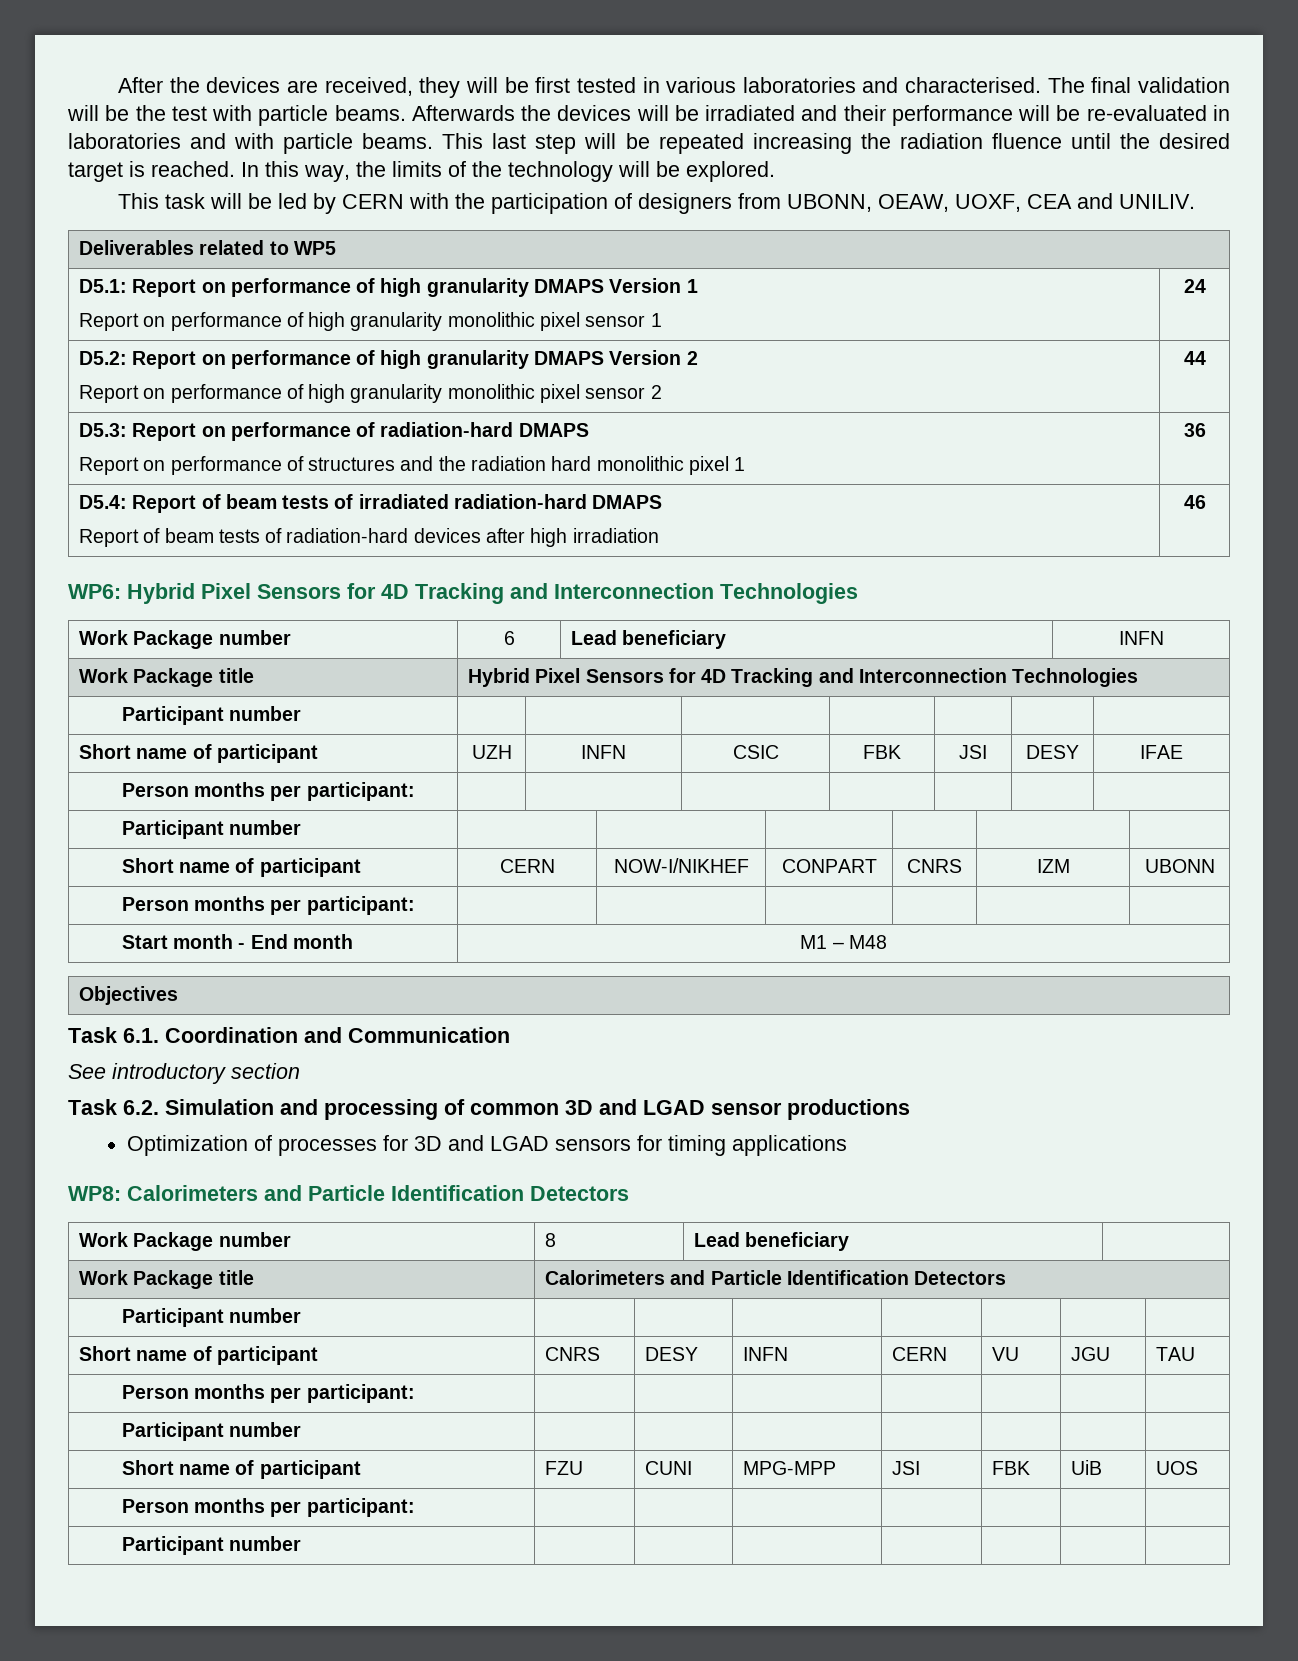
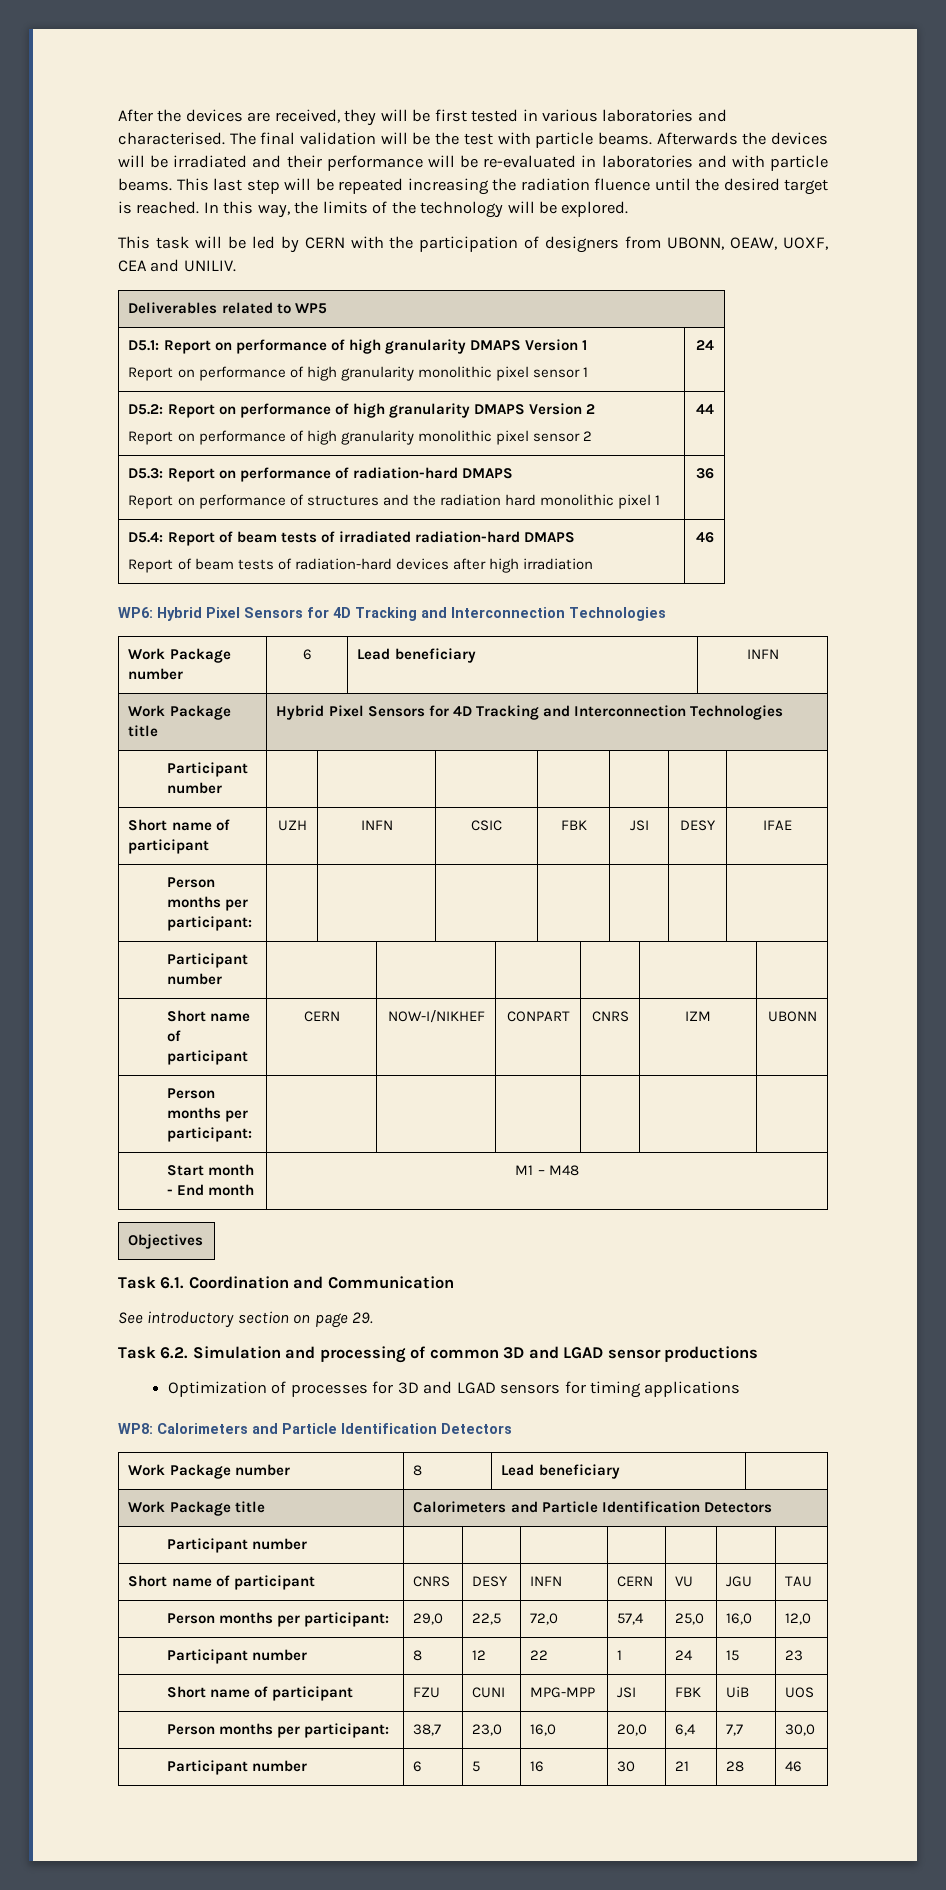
(300, 1071) none -> [293,1312,374,1328] on page 29.
[121,1422,302,1441] | | | | | | // Participant number | | | | | | | -> [413,1613,444,1625] [472,1613,502,1625] [530,1613,559,1625] [617,1613,645,1625] [675,1613,705,1625] [726,1613,753,1625] [785,1613,812,1625] [166,1649,307,1664] [413,1650,423,1661] [472,1650,487,1660] [530,1650,549,1660] [617,1650,623,1660] [675,1650,694,1660] [726,1650,740,1661] [785,1650,804,1661] 29,0 | 22,5 | 72,0 | 57,4 | 25,0 | 16,0 | 12,0 // Participant number | 8 | 12 | 22 | 1 | 24 | 15 | 23
[121,1536,302,1555] | | | | | | // Participant number | | | | | | | -> [413,1724,442,1736] [472,1724,503,1736] [530,1724,557,1736] [617,1724,648,1736] [675,1724,697,1736] [726,1724,744,1736] [785,1724,816,1736] [166,1760,307,1775] [413,1761,423,1772] [472,1761,481,1772] [530,1761,545,1772] [617,1761,636,1772] [675,1761,690,1771] [726,1761,745,1772] [785,1761,803,1772] 38,7 | 23,0 | 16,0 | 20,0 | 6,4 | 7,7 | 30,0 // Participant number | 6 | 5 | 16 | 30 | 21 | 28 | 46

